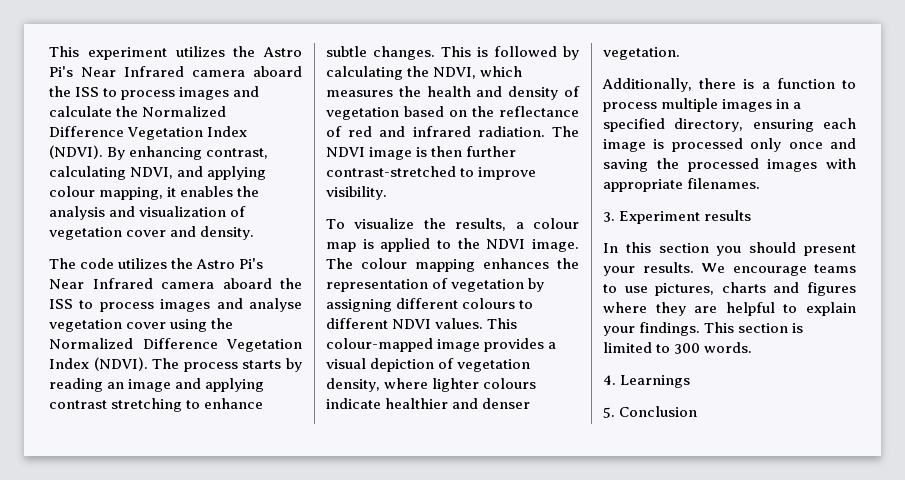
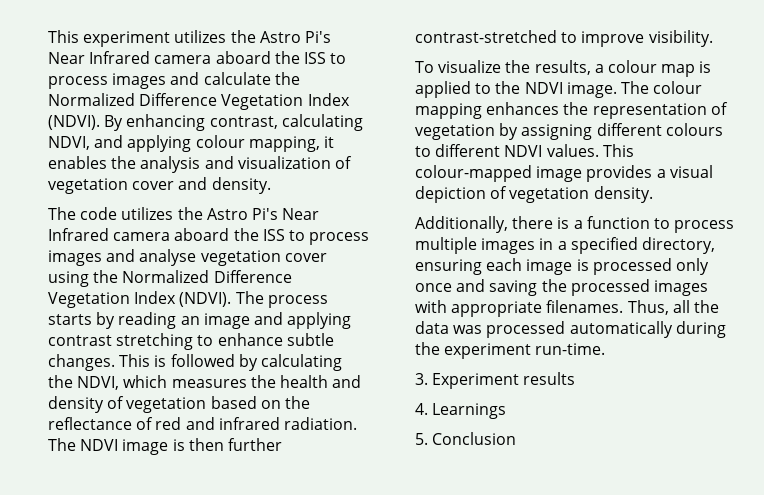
[326,378,537,392] [326,398,531,409] [603,47,680,60] density, where lighter colours indicate healthier and denser vegetation. -> [593,186,653,203] density.
[603,210,752,224] [603,242,856,256] [603,262,856,276] [603,282,856,296] [603,302,856,316] [603,322,804,336] [603,342,753,354] // 3. Experiment results // In this section you should present your results. We encourage teams to use pictures, charts and figures where they are helpful to explain your findings. This section is limited to 300 words. -> [627,300,719,315] [415,321,726,338] [415,342,606,359] [415,372,576,389] Thus, all the data was processed automatically during the experiment run-time. // 3. Experiment results

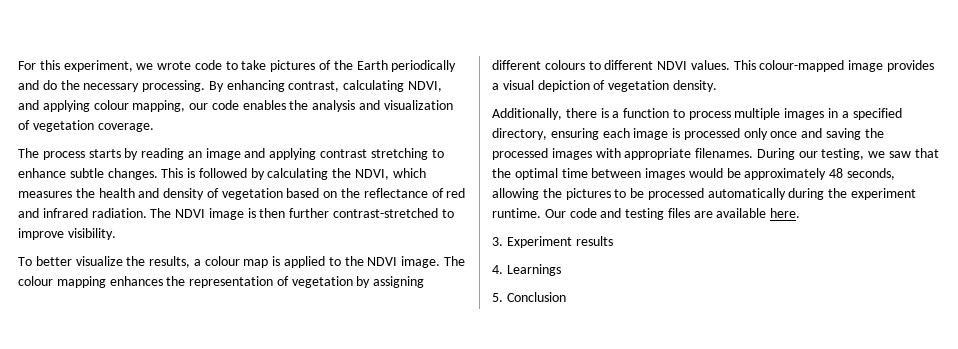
[48,30,331,47] [48,51,347,64] [48,72,300,89] [48,93,350,110] [48,115,100,130] This experiment utilizes the Astro Pi's Near Infrared camera aboard the ISS to process images and calculate the Normalized Difference Vegetation Index (NDVI). -> [18,60,457,72] [18,80,206,92] For this experiment, we wrote code to take pictures of the Earth periodically and do the necessary processing.
[323,136,334,148] it -> [189,100,239,110] our code
[132,177,271,194] [48,207,320,220] [48,228,370,245] [48,249,327,266] [48,270,292,287] [48,291,232,308] cover and density. // The code utilizes the Astro Pi's Near Infrared camera aboard the ISS to process images and analyse vegetation cover using the Normalized Difference Vegetation Index (NDVI). -> [97,123,154,132] coverage. //
(434, 67) none -> [35,256,72,266] better
[627,300,719,315] [415,321,483,334] Thus, all the data was -> [756,148,939,160] [492,168,896,180] [492,188,645,200] During our testing, we saw that the optimal time between images would be approximately 48 seconds, allowing the pictures to be
[535,343,606,355] run-time. -> [492,208,801,220] runtime. Our code and testing files are available here.

